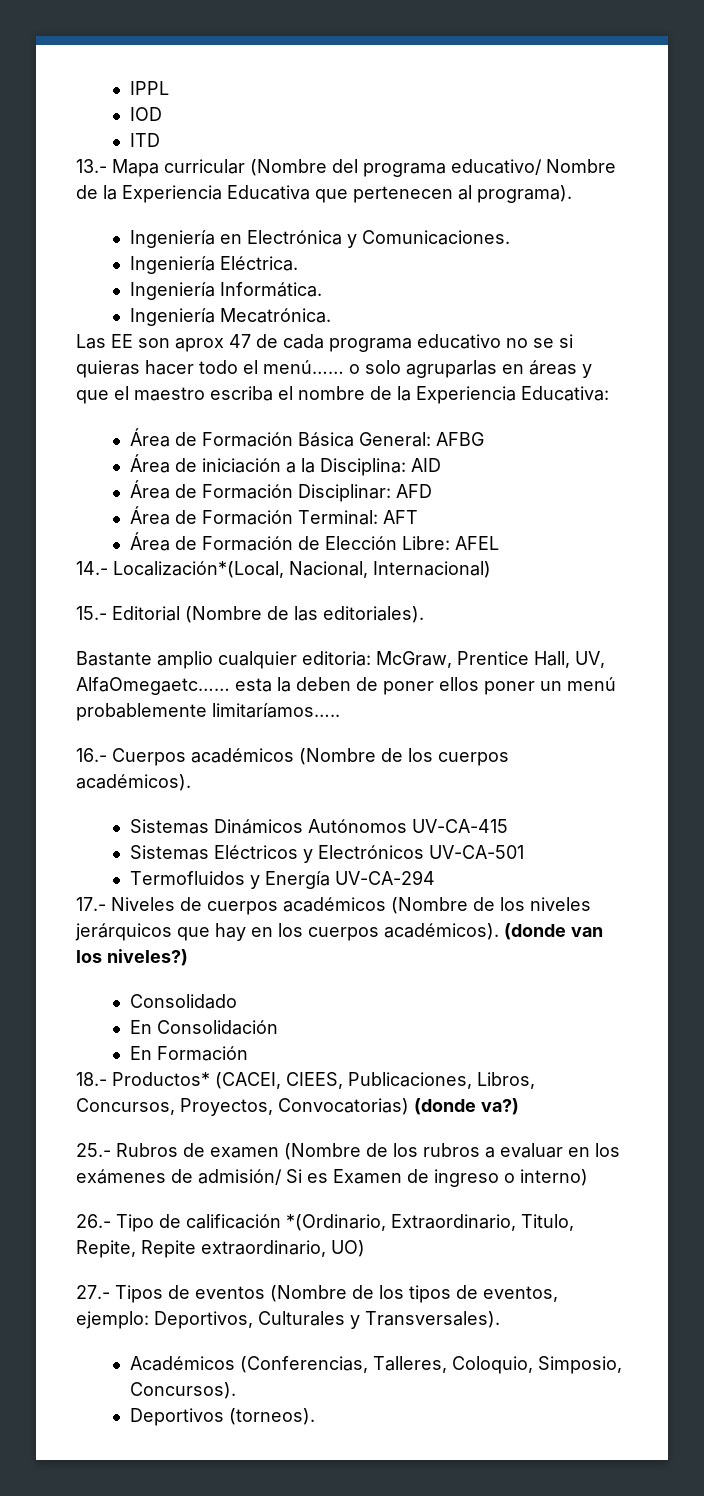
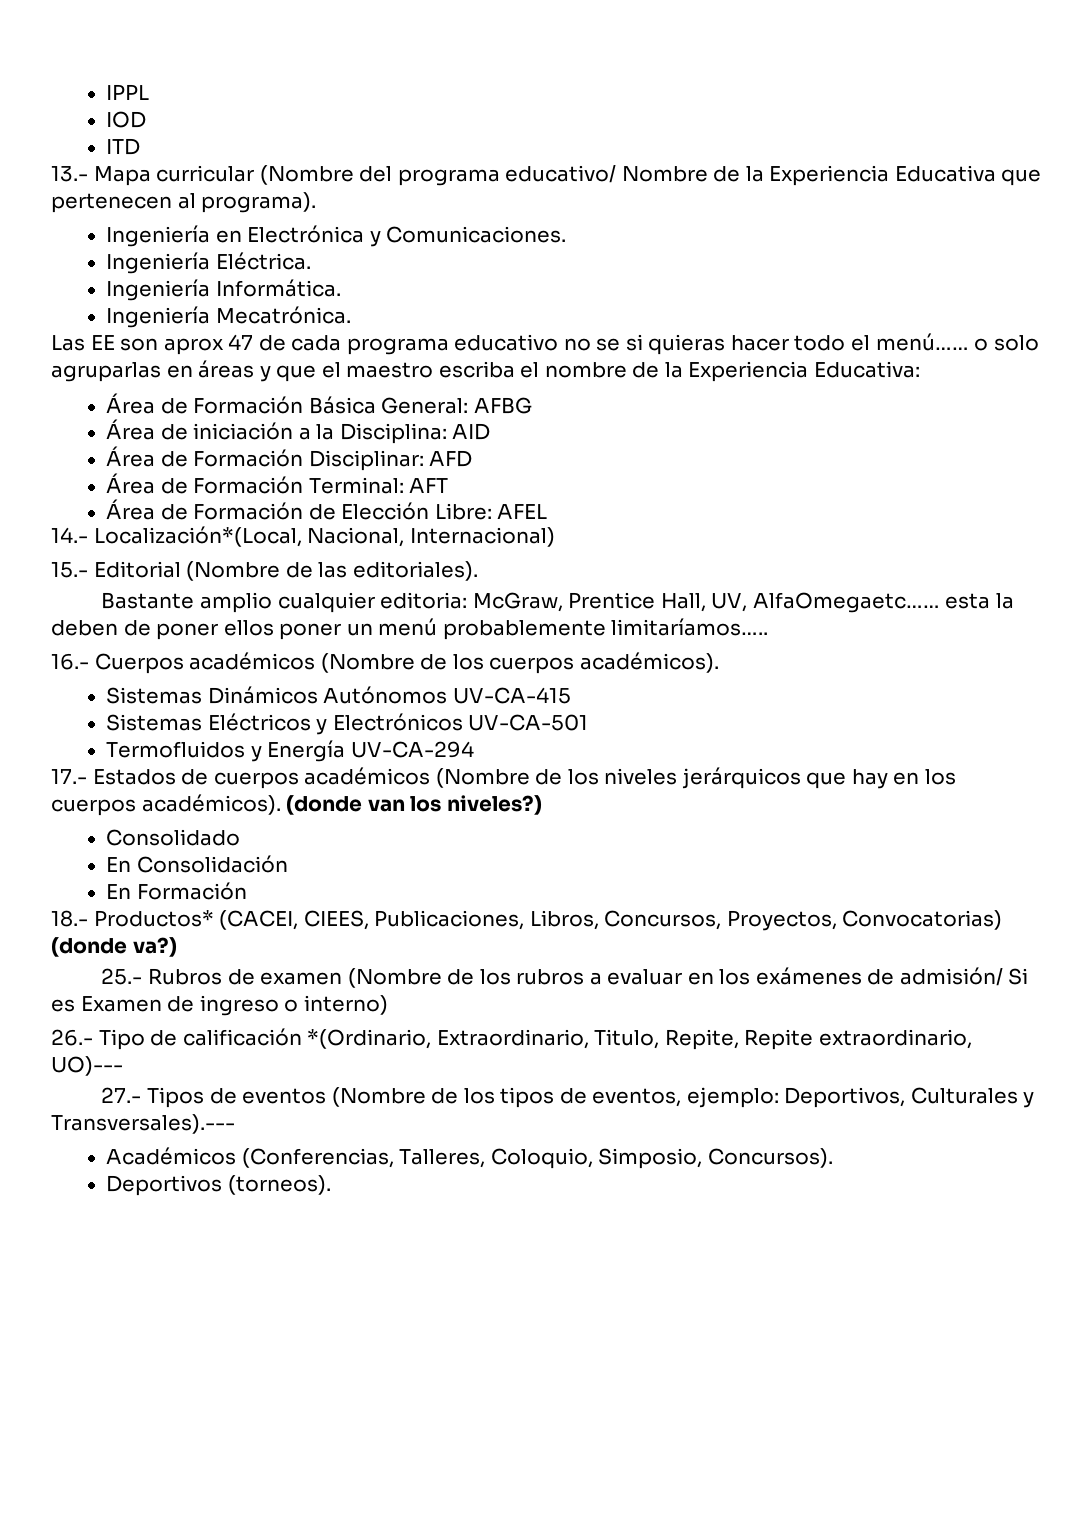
[111,897,175,911] Niveles -> [92,769,176,785] Estados
[331,1240,365,1257] UO) -> [51,1056,123,1076] UO)---
[365,1311,500,1328] Transversales). -> [51,1114,235,1134] Transversales).---

